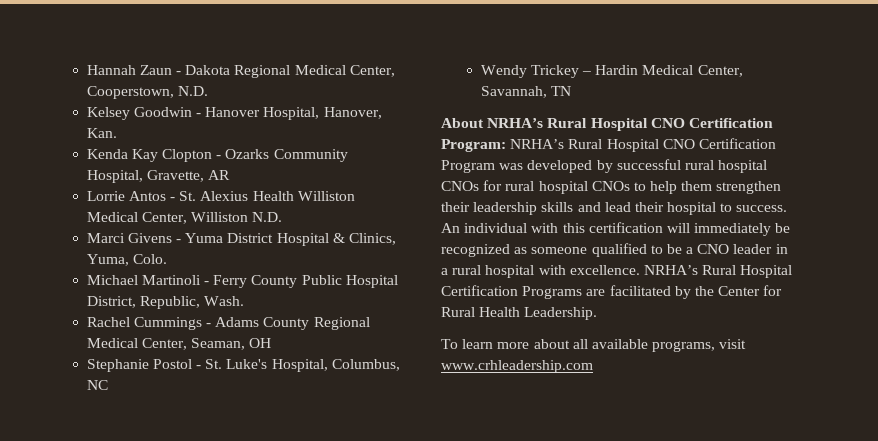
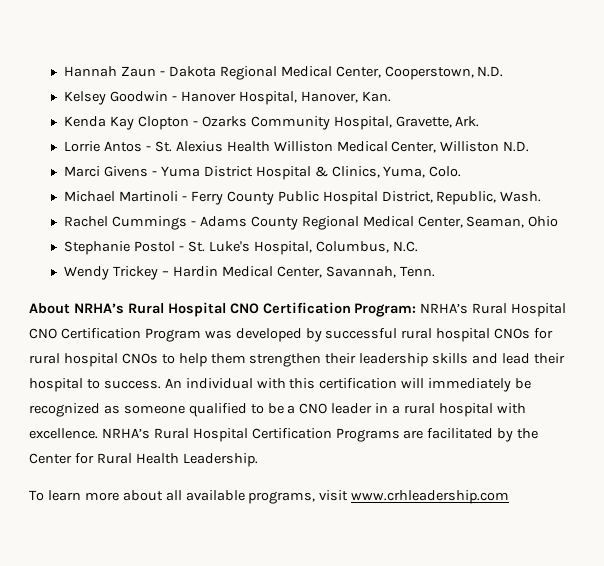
[208,170,231,180] AR -> [455,116,480,127] Ark.
[249,338,272,348] OH -> [528,216,559,227] Ohio
[86,380,108,390] NC -> [392,241,418,252] N.C.
[550,86,571,96] TN -> [399,266,435,277] Tenn.

